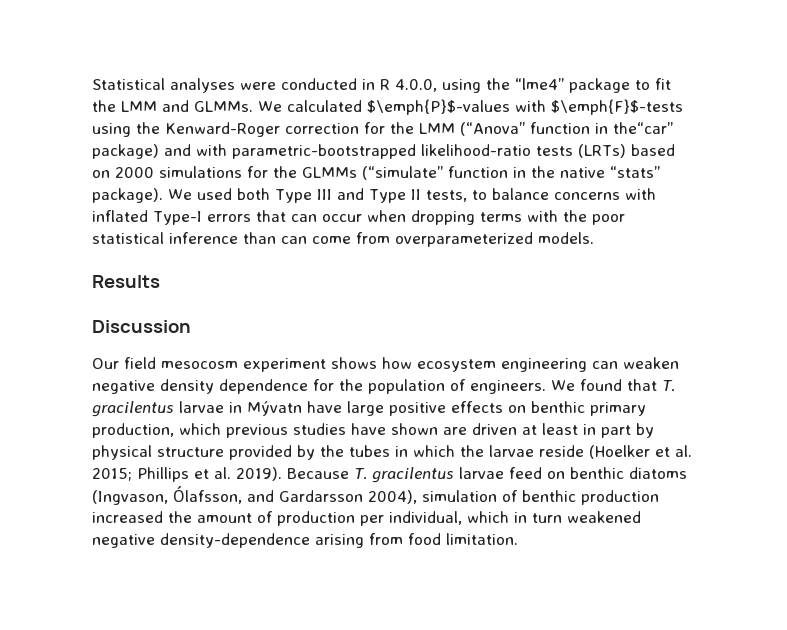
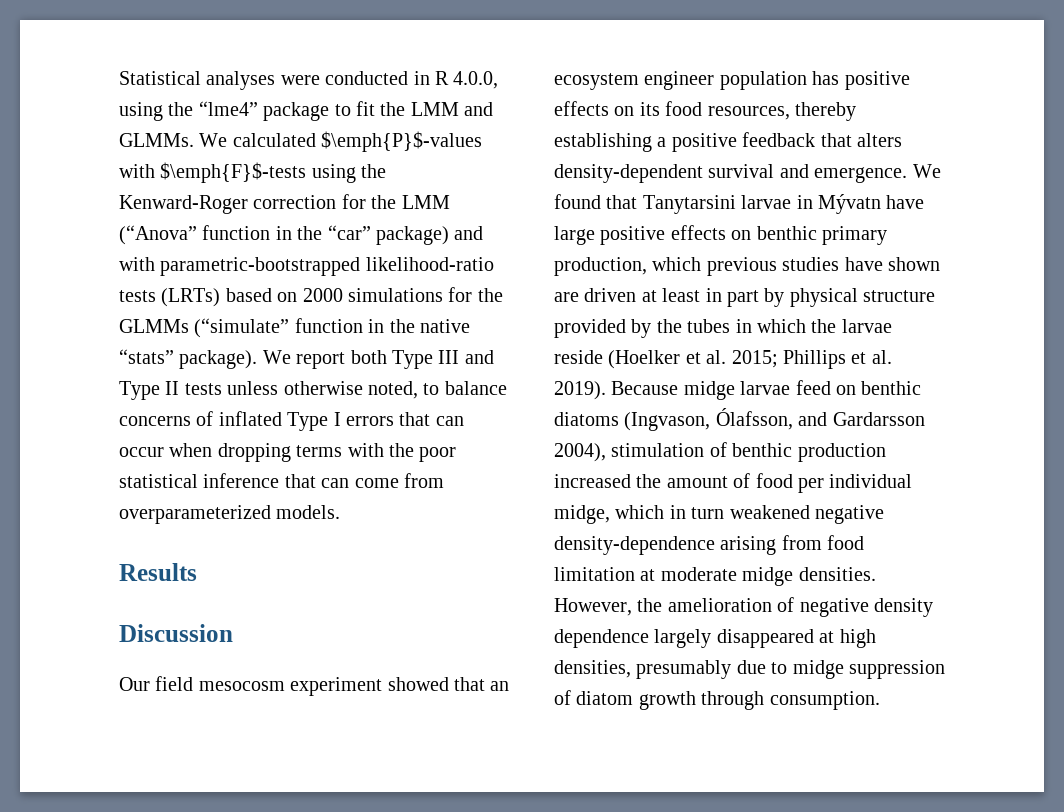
[612,122,673,134] the“car” -> [297,225,371,240] the “car”
[197,188,232,200] used -> [296,352,346,369] report
[425,188,656,202] [92,210,202,225] tests, to balance concerns with inflated Type-I -> [184,381,507,399] [119,411,341,431] tests unless otherwise noted, to balance concerns of inflated Type I
[243,232,276,244] than -> [284,474,316,488] that
[331,357,679,372] [92,379,546,394] shows how ecosystem engineering can weaken negative density dependence for the population of engineers. -> [387,677,510,691] [554,71,910,90] [554,101,856,121] [554,132,902,152] [554,164,908,183] showed that an ecosystem engineer population has positive effects on its food resources, thereby establishing a positive feedback that alters density-dependent survival and emergence.
[662,380,675,392] [92,401,174,417] T. gracilentus -> [642,195,736,214] Tanytarsini
[354,467,454,483] T. gracilentus -> [683,381,735,400] midge
[422,490,497,502] simulation -> [611,443,705,457] stimulation
[277,511,462,526] production per individual, -> [755,473,913,493] [554,505,610,524] food per individual midge,
[446,533,518,545] limitation. -> [554,567,876,586] [554,597,933,617] [554,629,876,648] [554,660,945,679] [554,690,880,710] limitation at moderate midge densities. However, the amelioration of negative density dependence largely disappeared at high densities, presumably due to midge suppression of diatom growth through consumption.

